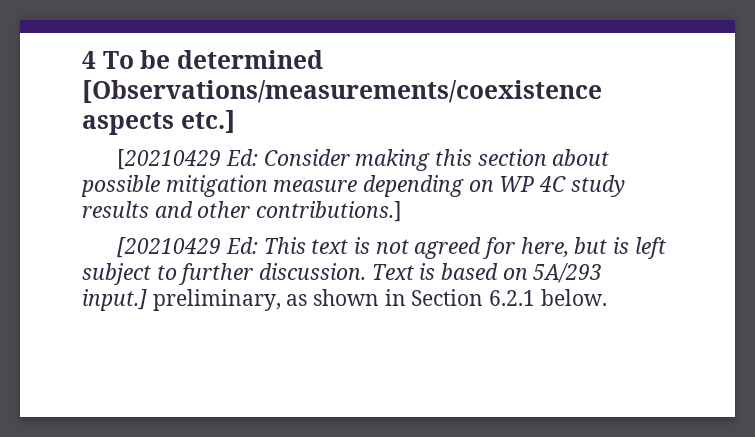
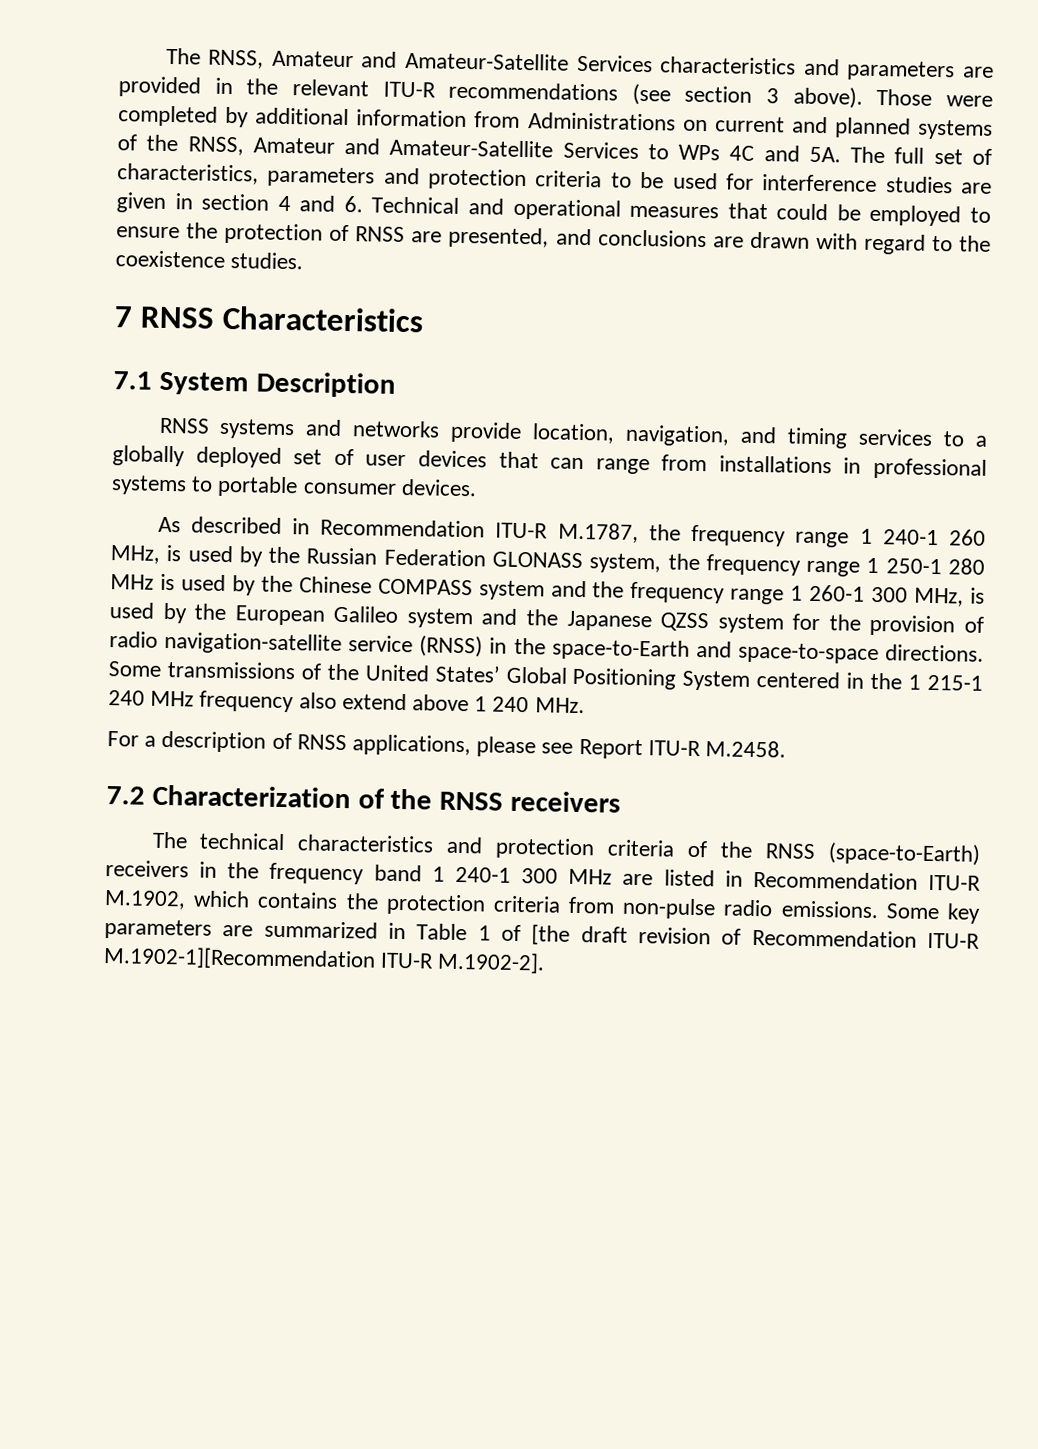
[82,50,323,69] [82,80,602,103] [82,110,235,135] [117,149,610,171] [81,175,625,197] [82,201,403,222] [117,237,666,259] [82,263,603,285] [82,289,607,311] 4 To be determined [Observations/measurements/coexistence aspects etc.] // [20210429 Ed: Consider making this section about possible mitigation measure depending on WP 4C study results and other contributions.] // [20210429 Ed: This text is not agreed for here, but is left subject to further discussion. Text is based on 5A/293 input.] preliminary, as shown in Section 6.2.1 below. -> [165,47,994,82] [118,76,993,109] [118,105,994,140] [117,134,992,165] [117,163,993,194] [116,192,991,227] [116,222,991,255] [115,250,304,270] [114,305,424,333] [113,371,396,398] [158,417,988,449] [112,445,988,480] [111,475,477,498] [157,516,987,548] [110,545,986,577] [110,573,985,607] [109,602,984,637] [109,631,984,665] [108,661,983,691] [108,690,585,714] [107,730,787,760] [106,784,622,813] [151,831,981,866] [105,860,981,891] [104,890,981,924] [104,919,980,949] [103,946,546,974] The RNSS, Amateur and Amateur-Satellite Services characteristics and parameters are provided in the relevant ITU-R recommendations (see section 3 above). Those were completed by additional information from Administrations on current and planned systems of the RNSS, Amateur and Amateur-Satellite Services to WPs 4C and 5A. The full set of characteristics, parameters and protection criteria to be used for interference studies are given in section 4 and 6. Technical and operational measures that could be employed to ensure the protection of RNSS are presented, and conclusions are drawn with regard to the coexistence studies. // 7 RNSS Characteristics // 7.1 System Description // RNSS systems and networks provide location, navigation, and timing services to a globally deployed set of user devices that can range from installations in professional systems to portable consumer devices. // As described in Recommendation ITU-R M.1787, the frequency range 1 240-1 260 MHz, is used by the Russian Federation GLONASS system, the frequency range 1 250-1 280 MHz is used by the Chinese COMPASS system and the frequency range 1 260-1 300 MHz, is used by the European Galileo system and the Japanese QZSS system for the provision of radio navigation-satellite service (RNSS) in the space-to-Earth and space-to-space directions. Some transmissions of the United States’ Global Positioning System centered in the 1 215-1 240 MHz frequency also extend above 1 240 MHz. // For a description of RNSS applications, please see Report ITU-R M.2458. // 7.2 Characterization of the RNSS receivers // The technical characteristics and protection criteria of the RNSS (space-to-Earth) receivers in the frequency band 1 240-1 300 MHz are listed in Recommendation ITU-R M.1902, which contains the protection criteria from non-pulse radio emissions. Some key parameters are summarized in Table 1 of [the draft revision of Recommendation ITU-R M.1902-1][Recommendation ITU-R M.1902-2].

